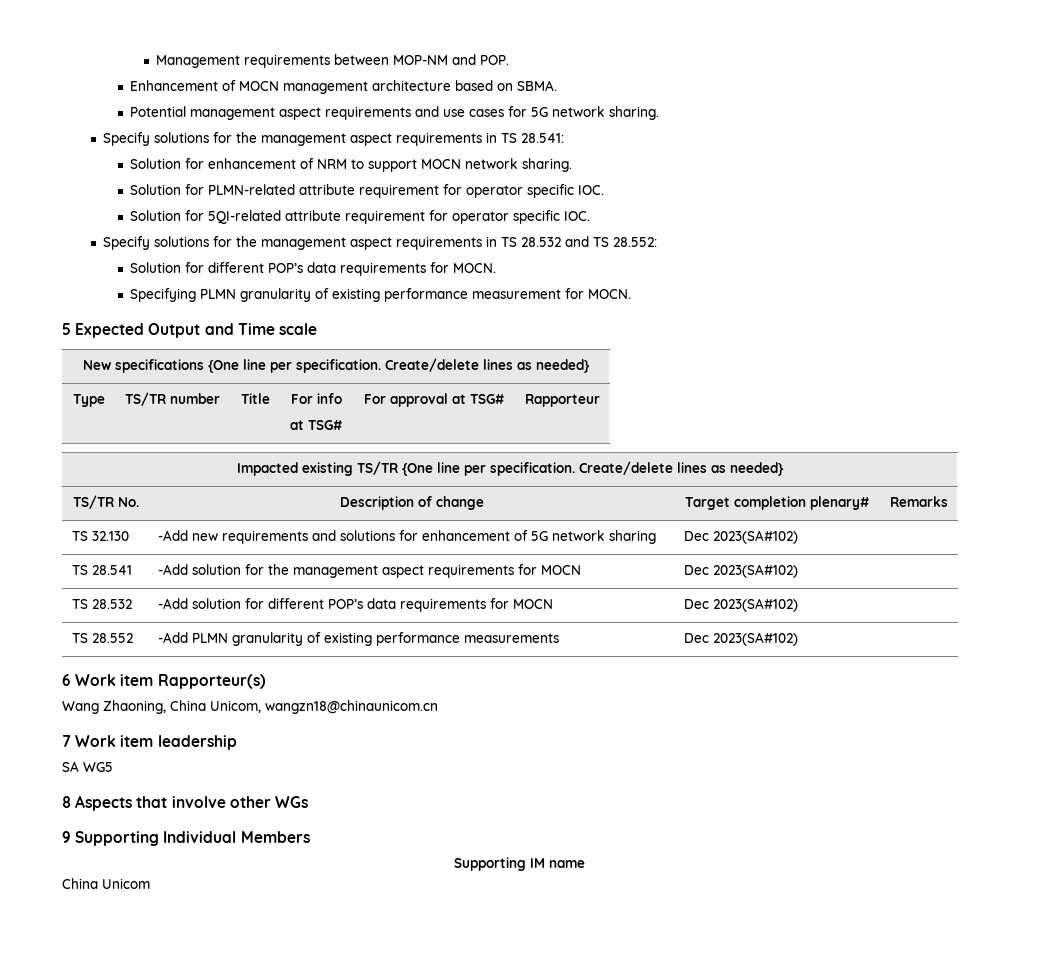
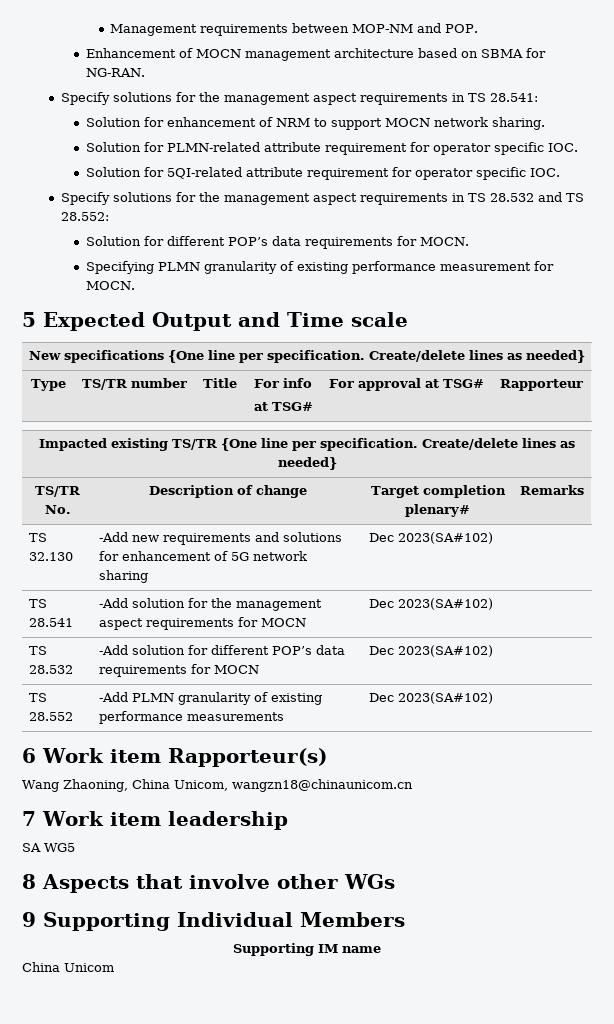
[516,80,557,91] [129,106,659,120] SBMA. // Potential management aspect requirements and use cases for 5G network sharing. -> [480,48,546,58] [85,68,145,77] SBMA for NG-RAN.

